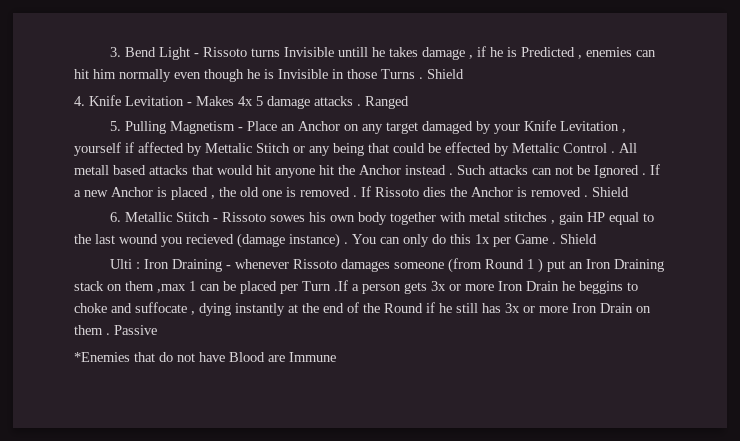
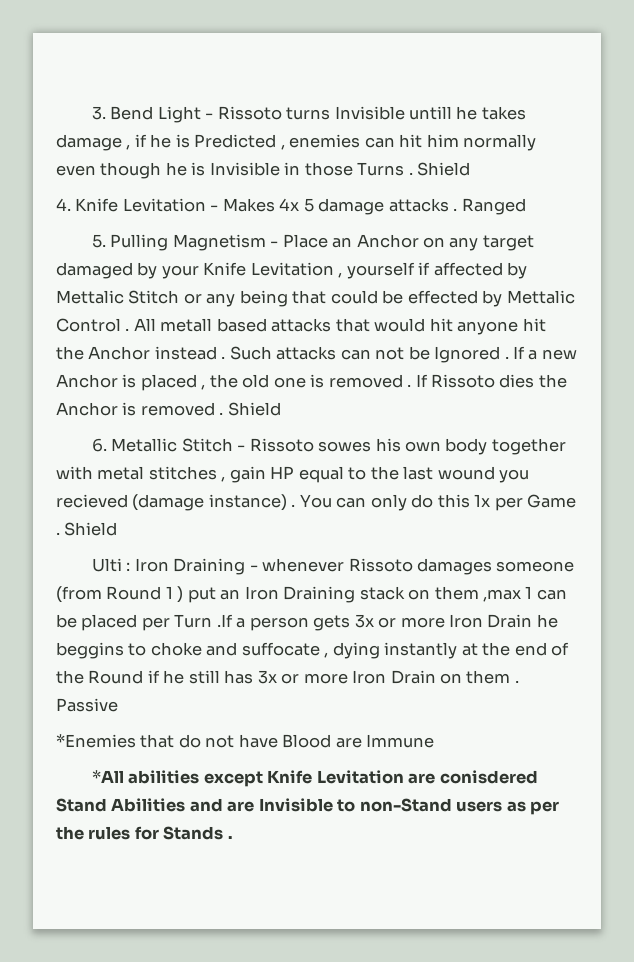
(336, 357) none -> [91,770,538,787] [56,798,560,815] [56,826,233,840] // *All abilities except Knife Levitation are conisdered Stand Abilities and are Invisible to non-Stand users as per the rules for Stands .

